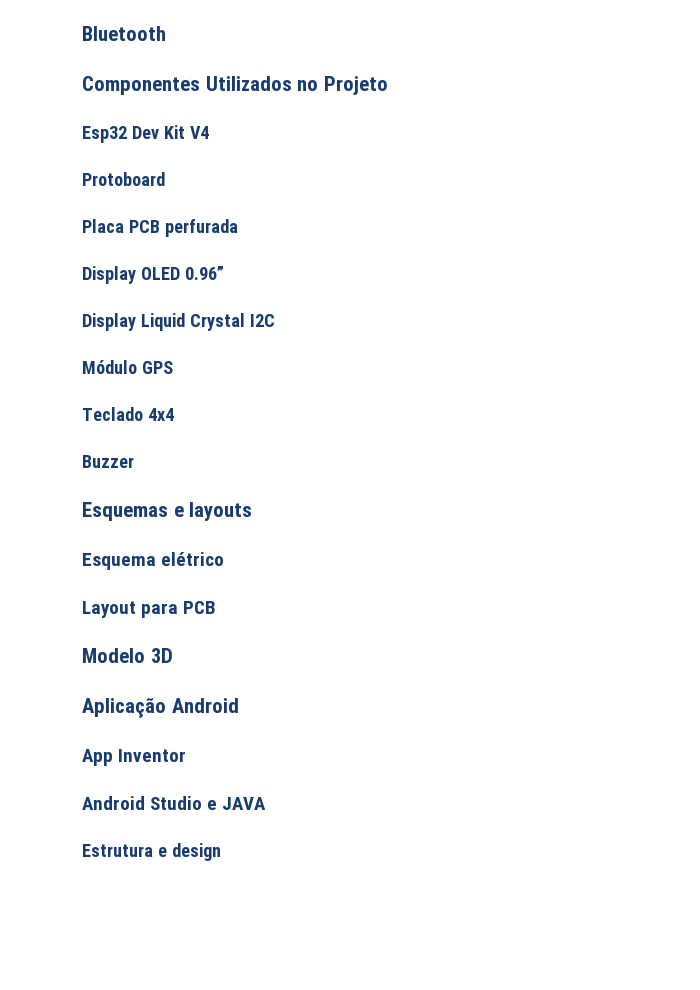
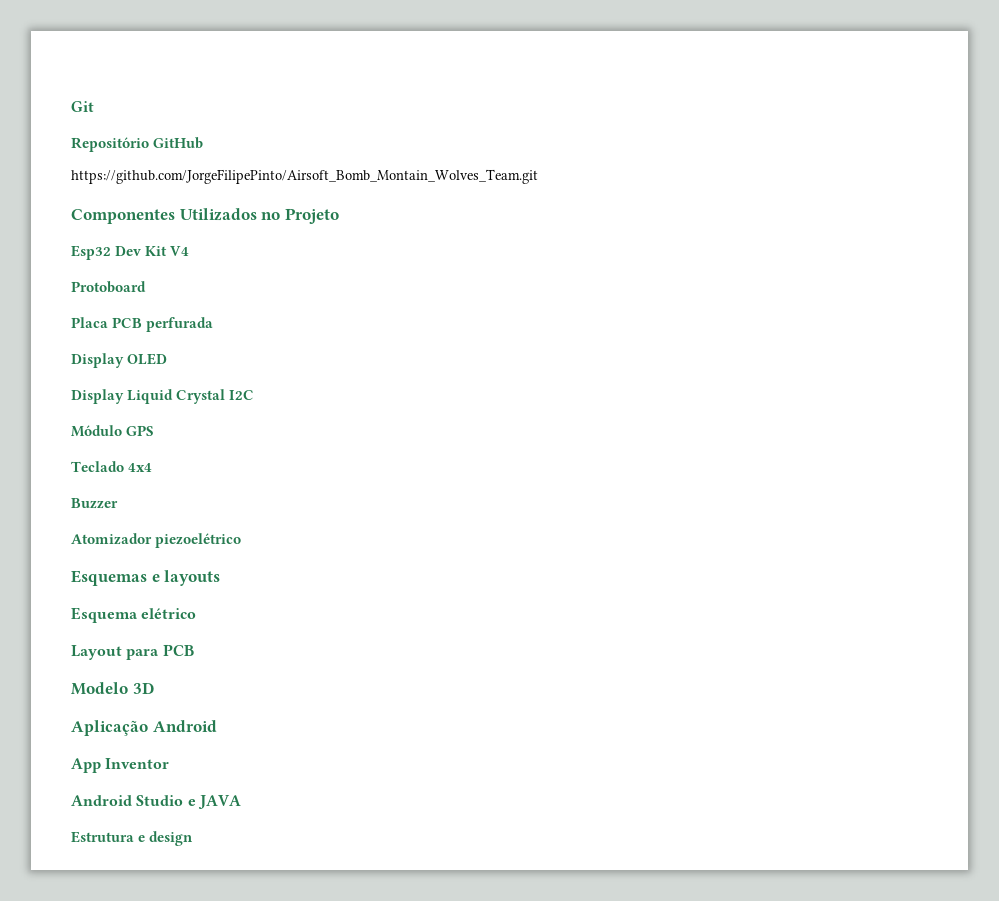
[82,26,166,41] Bluetooth -> [71,101,94,112] [71,137,204,152] [71,169,538,184] Git // Repositório GitHub // https://github.com/JorgeFilipePinto/Airsoft_Bomb_Montain_Wolves_Team.git
[184,266,224,280] 0.96” -> (168, 359) none
(134, 461) none -> [71,533,242,548] // Atomizador piezoelétrico

